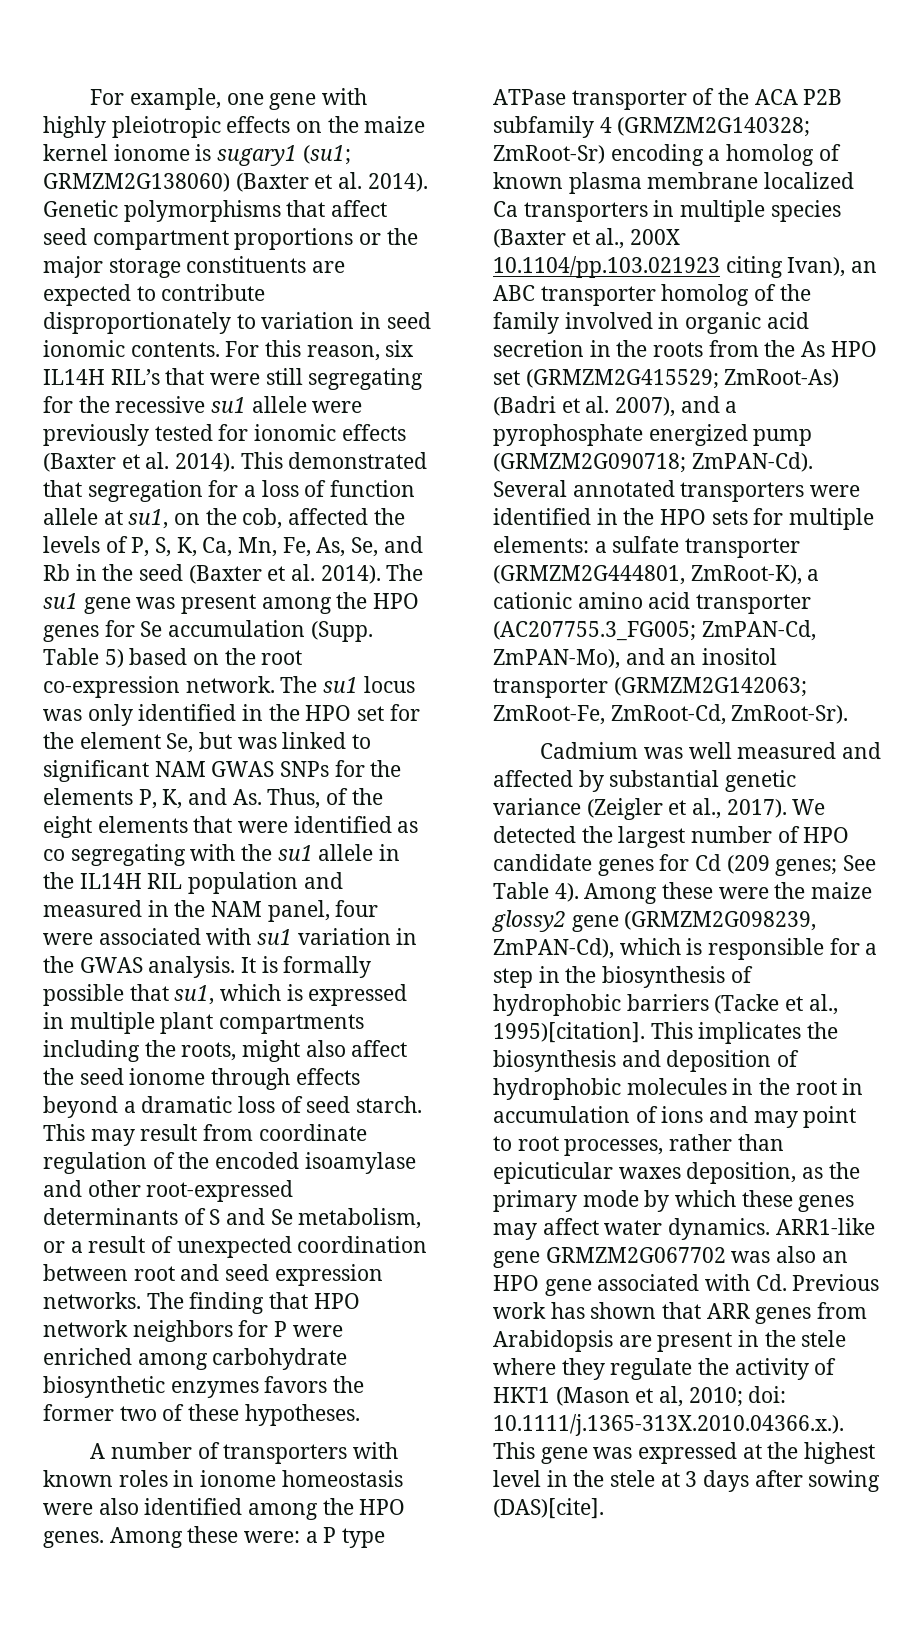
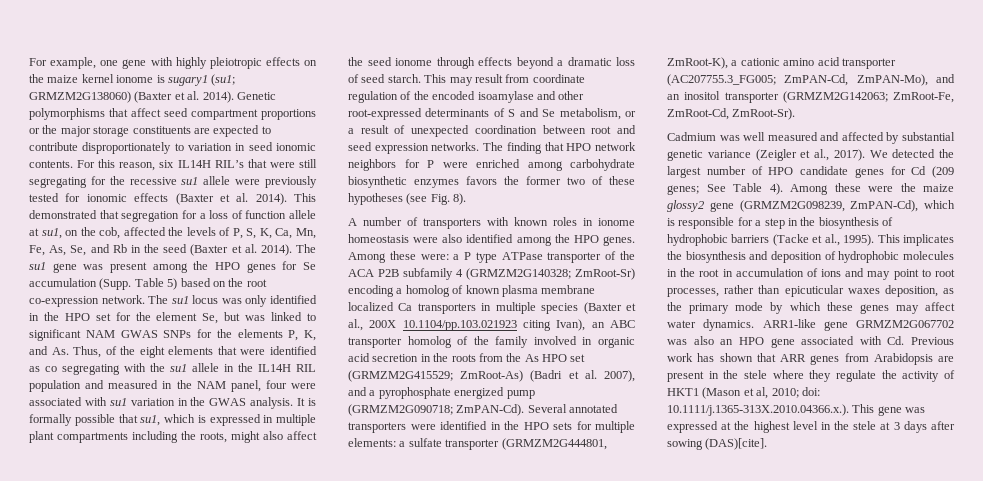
[244,1404,360,1426] hypotheses. -> [348,193,467,205] hypotheses (see Fig. 8).
[493,1022,645,1043] 1995)[citation]. -> [843,234,875,246] 1995).

